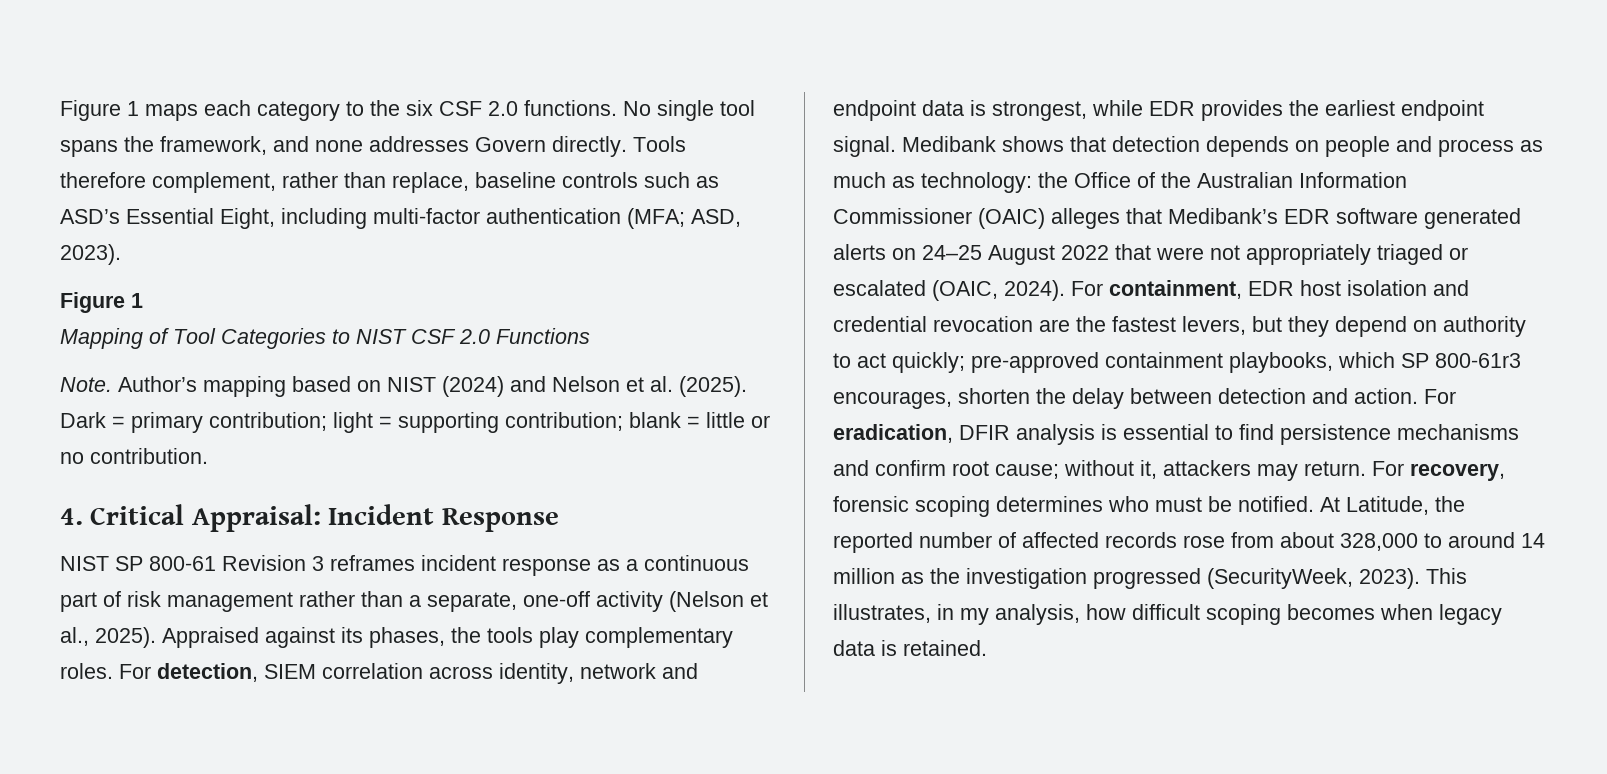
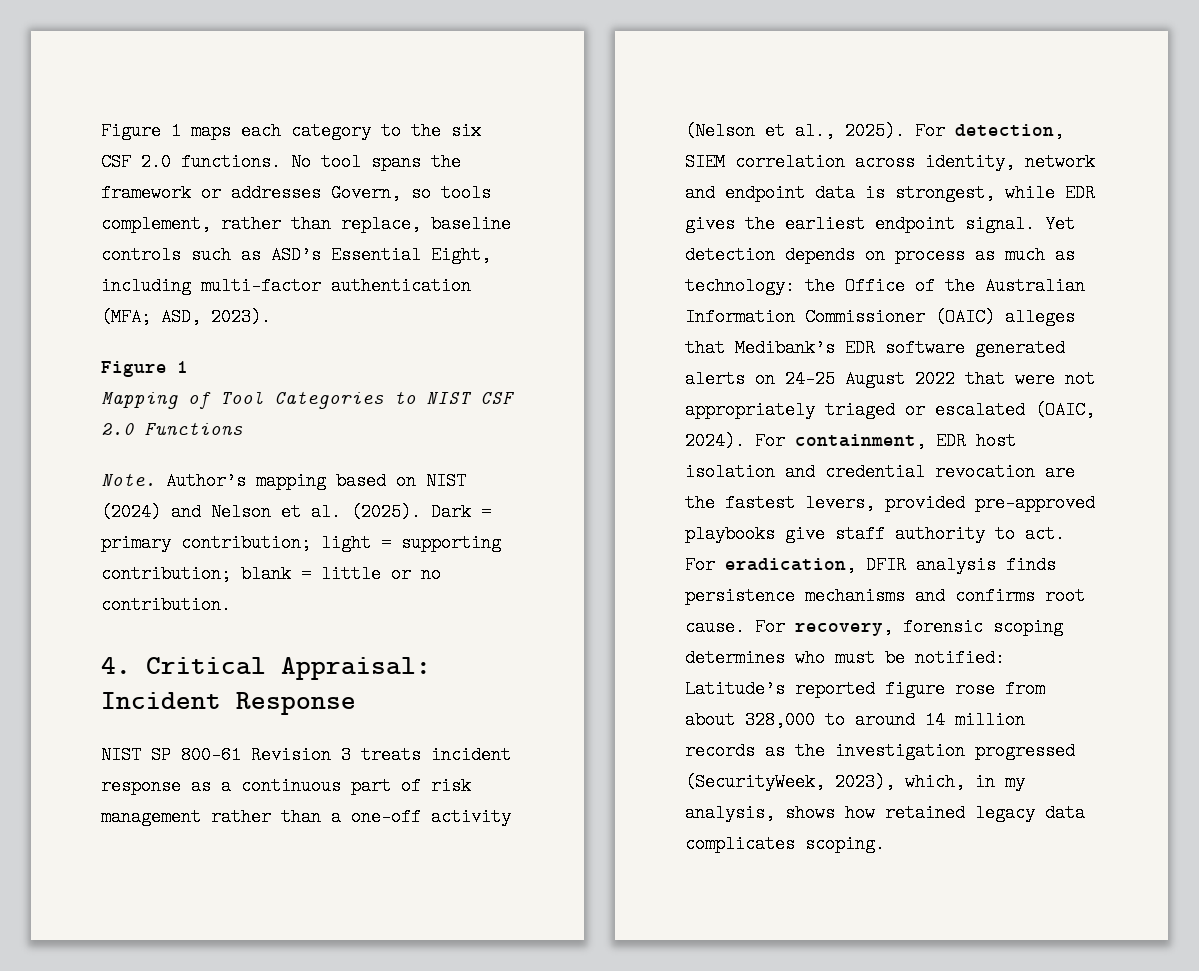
[657,100,714,121] single -> (311, 162) none
[160,136,686,157] [60,172,146,188] framework, and none addresses Govern directly. Tools therefore -> [101,184,491,202] framework or addresses Govern, so tools
[330,555,415,571] reframes -> [361,746,421,764] treats
[427,592,517,612] separate, -> (341, 817) none
[162,627,733,648] [60,663,113,679] Appraised against its phases, the tools play complementary roles. -> (905, 131) none
[1201,100,1283,121] provides -> [685,215,735,233] gives
[902,136,1106,152] Medibank shows that -> [1045,215,1075,233] Yet
[1325,136,1432,157] people and -> (885, 255) none
[1252,316,1526,337] [833,352,1521,373] [833,388,1456,409] [833,424,1519,445] [833,460,1366,481] but they depend on authority to act quickly; pre-approved containment playbooks, which SP 800-61r3 encourages, shorten the delay between detection and action. For eradication, DFIR analysis is essential to find persistence mechanisms and confirm root cause; without it, attackers may return. -> [885,494,1095,512] [685,525,1065,543] [685,556,1056,574] [685,587,1085,605] [685,618,745,636] provided pre-approved playbooks give staff authority to act. For eradication, DFIR analysis finds persistence mechanisms and confirms root cause.
[1238,496,1465,515] [833,532,1177,553] notified. At Latitude, the reported number of affected records -> [915,649,1005,667] [685,680,945,698] notified: Latitude’s reported figure
(895, 576) none -> [685,742,755,760] records
[1359,568,1467,589] [833,604,1502,625] [833,640,987,656] 2023). This illustrates, in my analysis, how difficult scoping becomes when legacy data is retained. -> [835,773,1025,791] [685,804,1085,822] [685,835,885,853] 2023), which, in my analysis, shows how retained legacy data complicates scoping.

